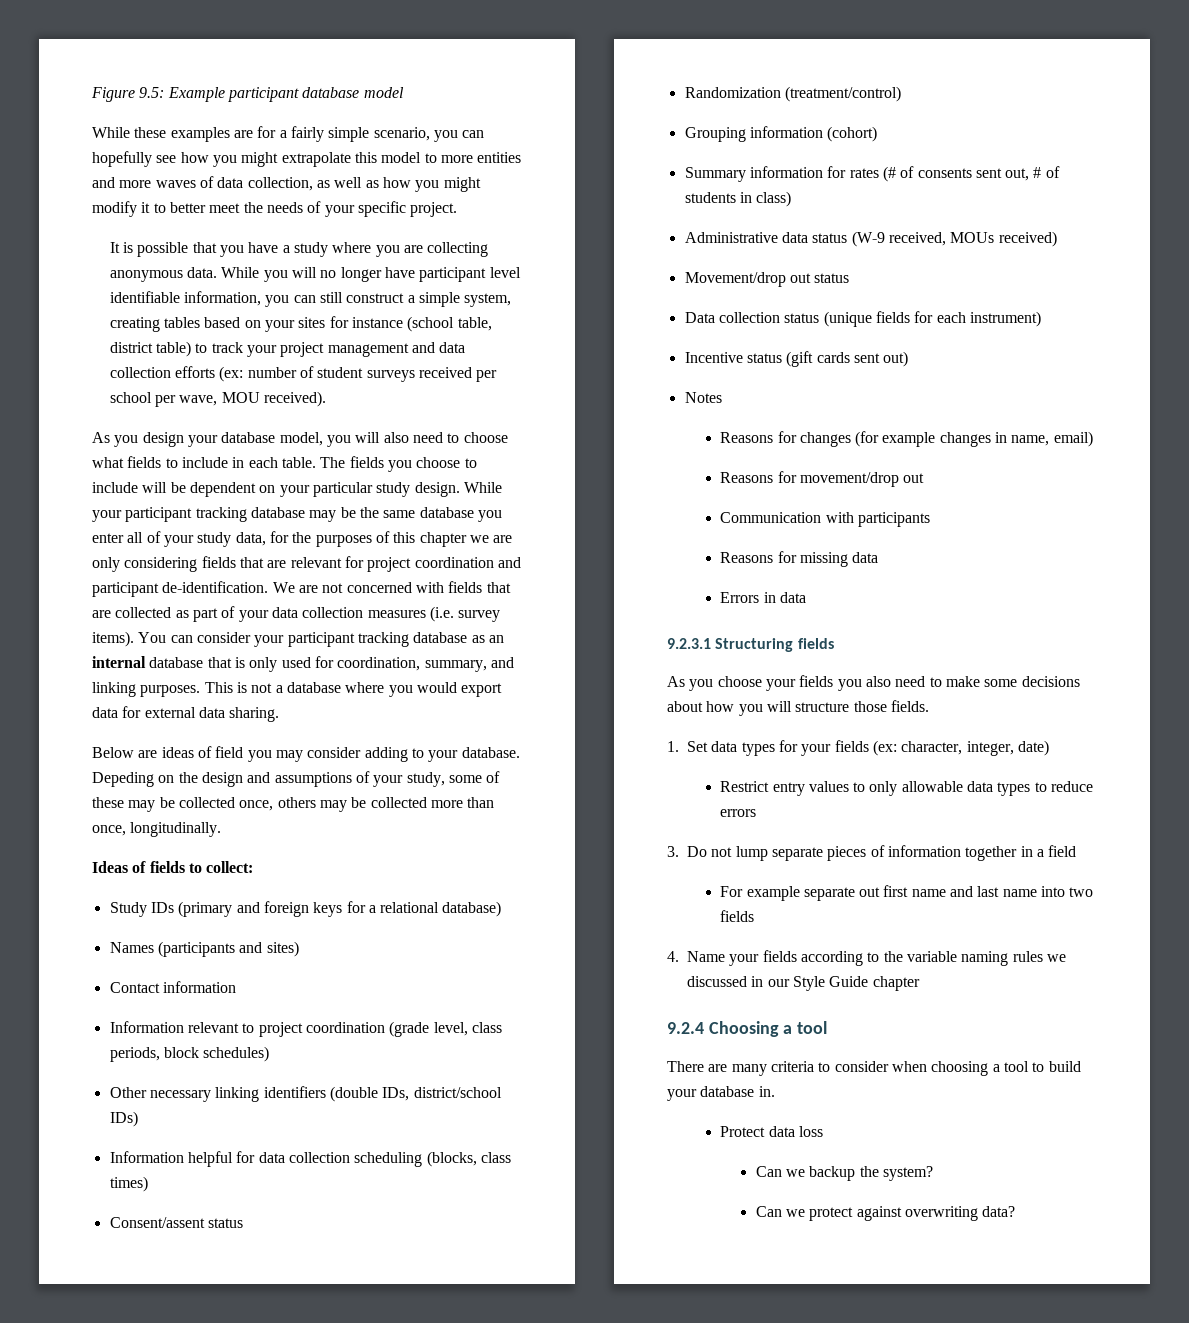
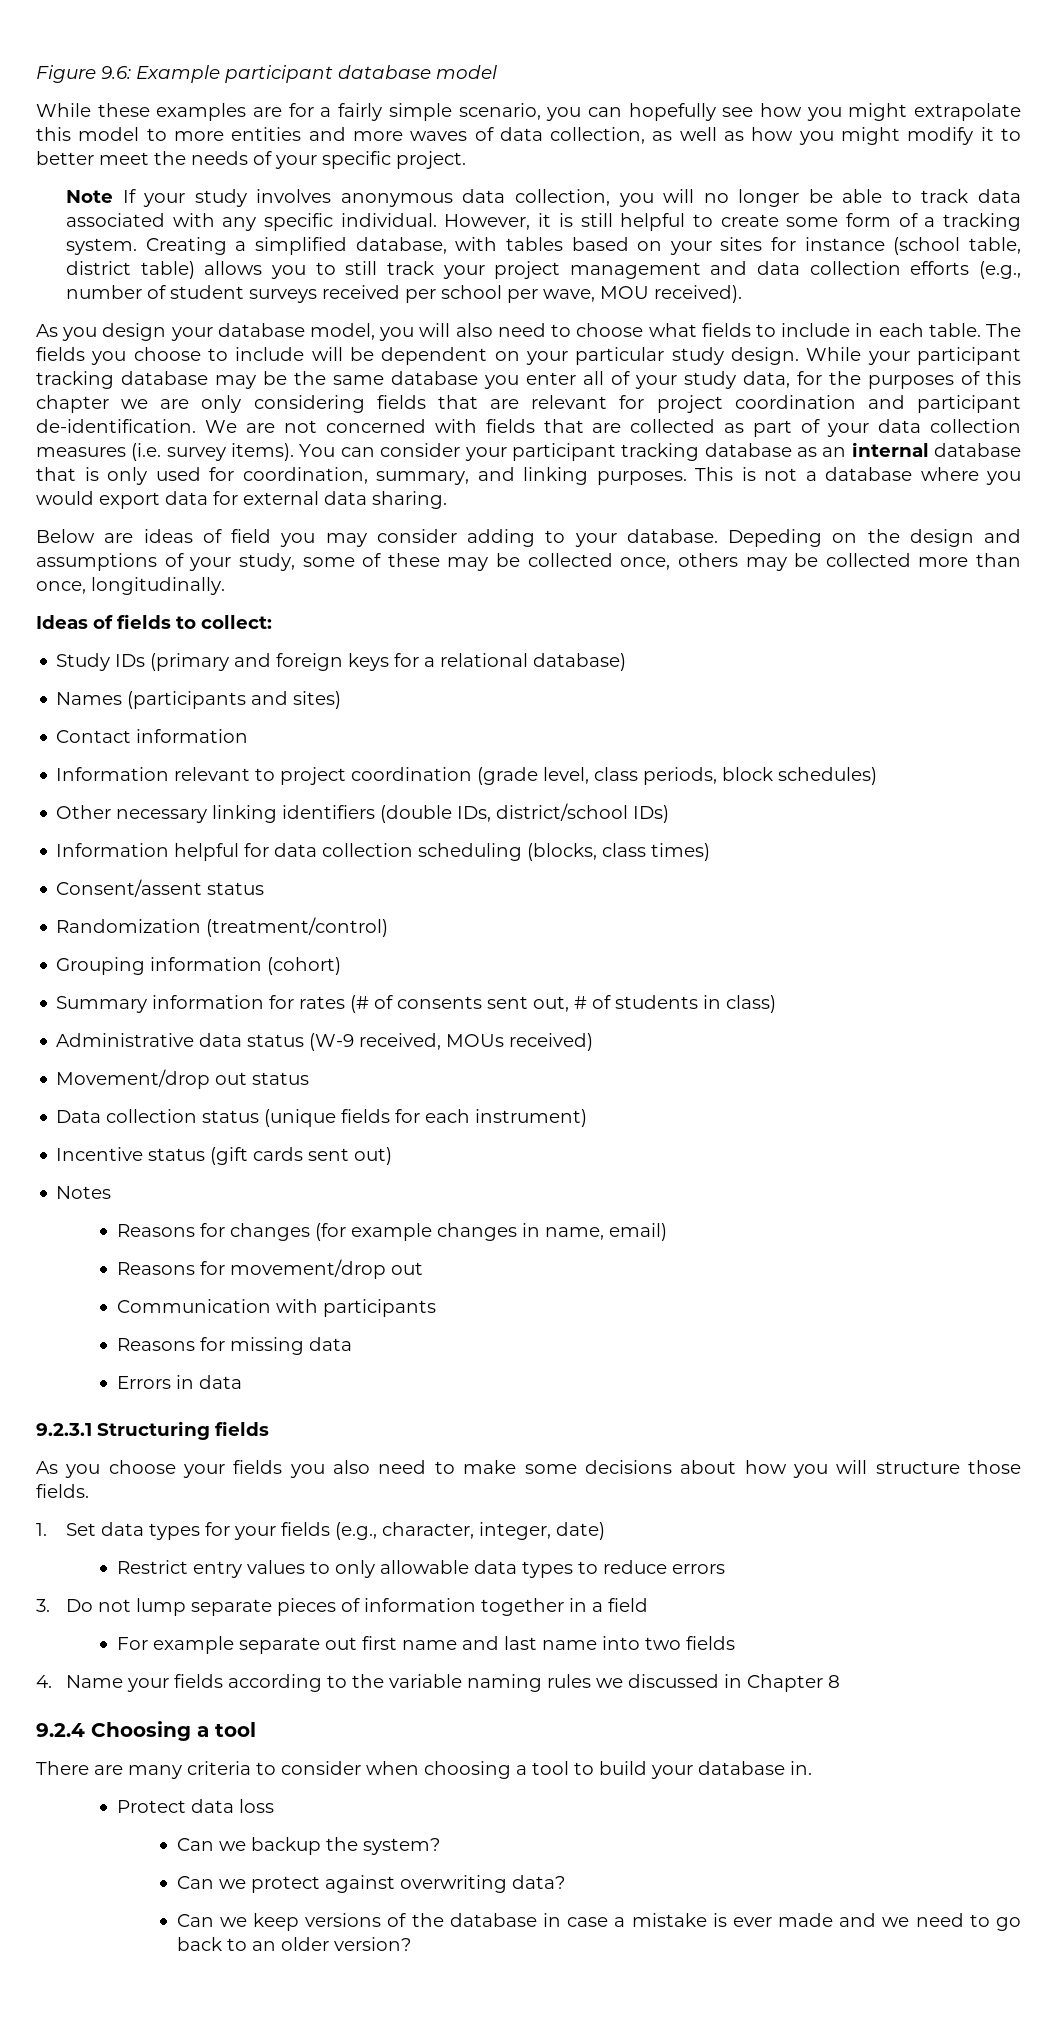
[139,87,165,98] 9.5: -> [101,66,131,79] 9.6:
[109,242,489,257] [109,267,521,282] [109,291,512,307] [109,317,160,332] It is possible that you have a study where you are collecting anonymous data. While you will no longer have participant level identifiable information, you can still construct a simple system, creating -> [66,189,1022,207] [66,213,1022,231] [66,237,498,255] Note If your study involves anonymous data collection, you will no longer be able to track data associated with any specific individual. However, it is still helpful to create some form of a tracking system. Creating a simplified database, with
[195,343,208,353] to -> [204,261,378,279] allows you to still
[219,366,244,382] (ex: -> [979,261,1021,279] (e.g.,
[872,740,897,756] (ex: -> [335,1522,378,1540] (e.g.,
[767,976,920,991] our Style Guide chapter -> [747,1674,841,1692] Chapter 8
(1016, 1211) none -> [176,1913,1022,1931] [176,1937,411,1951] // Can we keep versions of the database in case a mistake is ever made and we need to go back to an older version?

